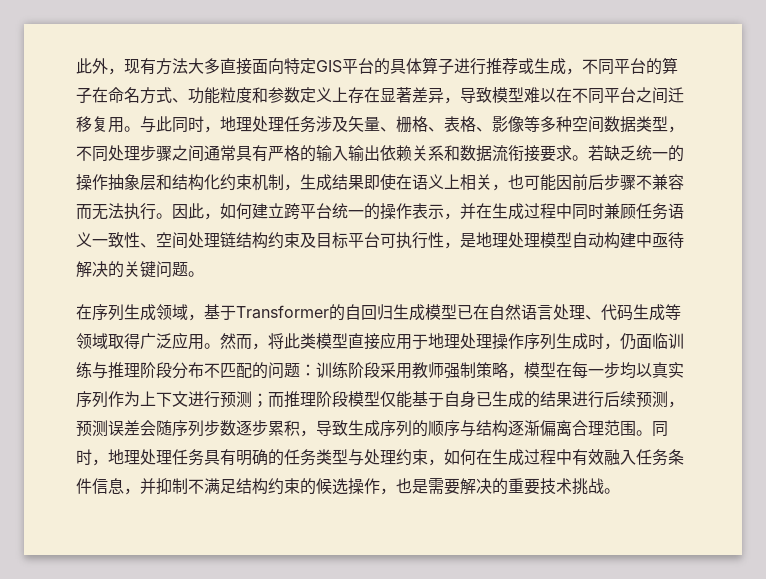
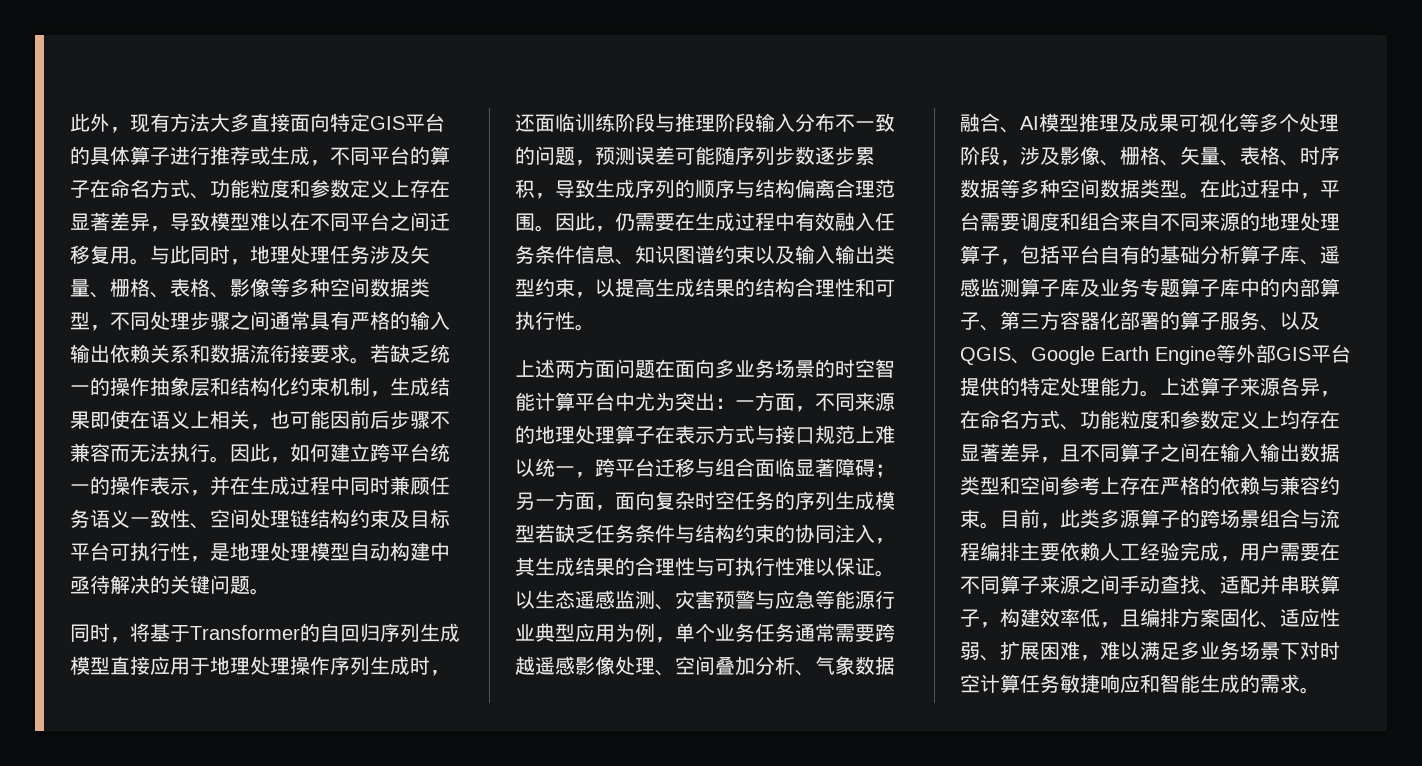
[76,304,204,321] 在序列生成领域， -> [70,623,150,643] 同时，将
[393,304,681,321] [76,332,348,350] 生成模型已在自然语言处理、代码生成等领域取得广泛应用。然而，将此类模型 -> [380,623,460,642] [70,656,110,675] 序列生成模型
[620,333,636,350] 仍 -> [515,114,535,132] 还
(92, 370) none -> [615,113,655,132] 阶段
[172,362,684,379] [76,391,668,408] 分布不匹配的问题：训练阶段采用教师强制策略，模型在每一步均以真实序列作为上下文进行预测；而推理阶段模型仅能基于自身已生成的结果进行后续预测 -> [755,113,895,132] [515,146,575,165] 输入分布不一致的问题
[140,420,156,436] 会 -> [675,146,715,165] 可能
[508,420,540,436] 逐渐 -> (795, 188) none
[652,421,668,437] [76,449,476,466] 同时，地理处理任务具有明确的任务类型与处理约束，如何 -> [555,212,675,232] 因此，仍需要
[124,478,604,495] ，并抑制不满足结构约束的候选操作，也是需要解决的重要技术挑战 -> [615,245,895,265] [515,278,895,298] [515,311,595,331] [515,359,895,378] [515,392,895,412] [515,425,895,444] [515,458,895,478] [515,491,895,511] [515,524,895,544] [515,557,895,577] [515,590,895,610] [515,623,895,643] [515,656,895,676] [960,113,1339,133] [960,146,1340,166] [960,179,1340,199] [960,212,1340,231] [960,245,1340,265] [960,278,1340,297] [960,311,1320,331] [960,344,1351,365] [960,377,1340,397] [960,410,1340,430] [960,443,1340,463] [960,476,1340,495] [960,509,1340,529] [960,542,1340,562] [960,575,1340,595] [960,608,1340,628] [960,641,1340,661] [960,674,1300,693] 、知识图谱约束以及输入输出类型约束，以提高生成结果的结构合理性和可执行性。 // 上述两方面问题在面向多业务场景的时空智能计算平台中尤为突出：一方面，不同来源的地理处理算子在表示方式与接口规范上难以统一，跨平台迁移与组合面临显著障碍；另一方面，面向复杂时空任务的序列生成模型若缺乏任务条件与结构约束的协同注入，其生成结果的合理性与可执行性难以保证。以生态遥感监测、灾害预警与应急等能源行业典型应用为例，单个业务任务通常需要跨越遥感影像处理、空间叠加分析、气象数据融合、AI模型推理及成果可视化等多个处理阶段，涉及影像、栅格、矢量、表格、时序数据等多种空间数据类型。在此过程中，平台需要调度和组合来自不同来源的地理处理算子，包括平台自有的基础分析算子库、遥感监测算子库及业务专题算子库中的内部算子、第三方容器化部署的算子服务、以及QGIS、Google Earth Engine等外部GIS平台提供的特定处理能力。上述算子来源各异，在命名方式、功能粒度和参数定义上均存在显著差异，且不同算子之间在输入输出数据类型和空间参考上存在严格的依赖与兼容约束。目前，此类多源算子的跨场景组合与流程编排主要依赖人工经验完成，用户需要在不同算子来源之间手动查找、适配并串联算子，构建效率低，且编排方案固化、适应性弱、扩展困难，难以满足多业务场景下对时空计算任务敏捷响应和智能生成的需求

